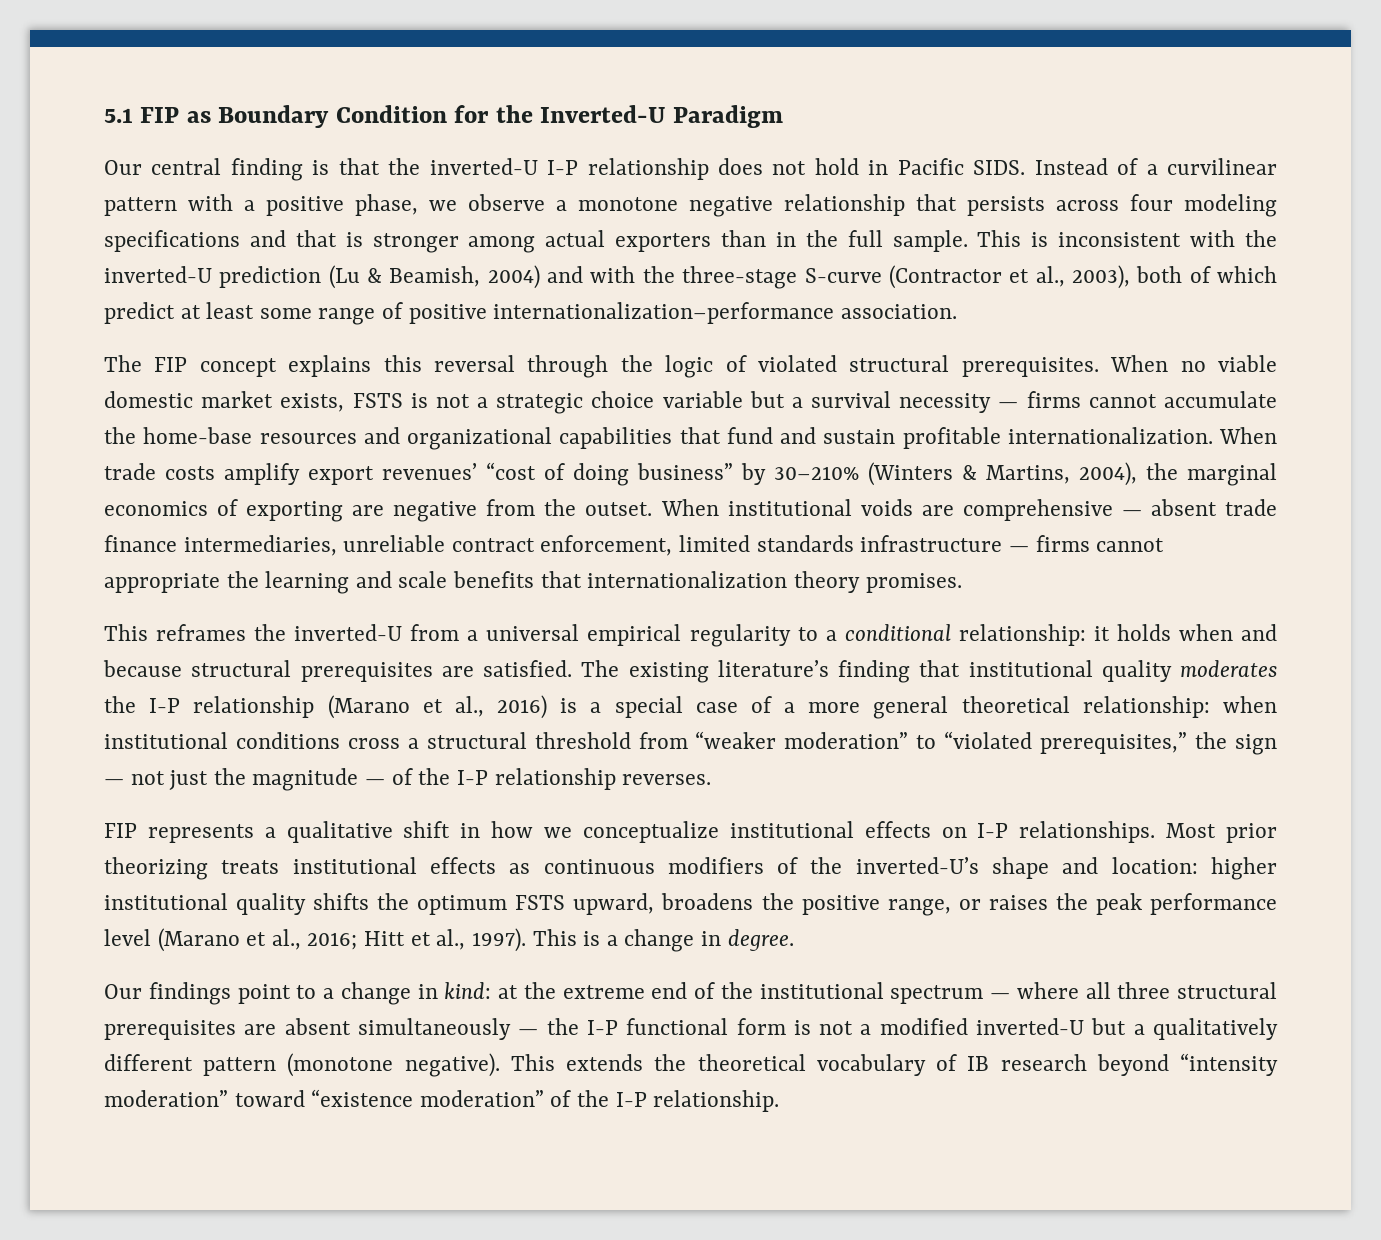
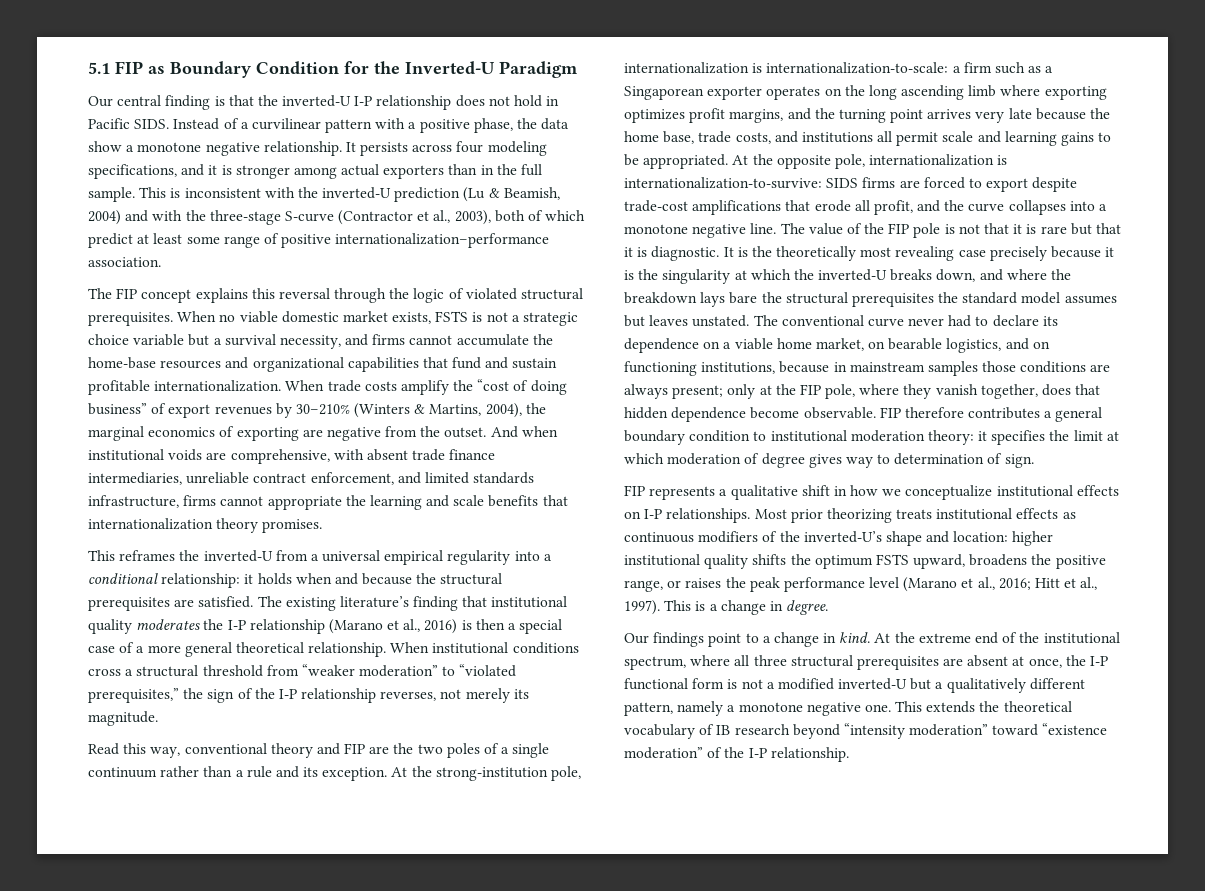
[429,194,957,217] we observe a monotone negative relationship that -> [517,118,570,130] [88,141,356,156] the data show a monotone negative relationship. It
[104,230,337,252] specifications and that -> [88,164,218,179] specifications, and it
[899,393,1019,413] necessity — -> [279,334,369,349] necessity, and
[308,463,477,485] export revenues’ -> [453,380,474,391] the
(733, 471) none -> [151,403,272,418] of export revenues
[660,499,719,516] When -> [490,426,558,438] And when
[962,499,1142,521] comprehensive — -> [230,449,364,464] comprehensive, with
(673, 545) none -> [397,472,421,484] and
[860,535,1029,552] infrastructure — -> [88,495,179,508] infrastructure,
[797,627,818,641] to -> [514,551,540,561] into
(182, 668) none -> [416,573,437,584] the
(578, 705) none -> [475,619,505,630] then
[1082,696,1277,718] relationship: when -> [308,642,430,657] relationship. When
[104,768,712,791] — not just the magnitude — of the I-P relationship reverses. -> [237,688,529,703] [88,711,158,726] [88,743,550,758] [88,766,582,781] [624,62,1054,74] [624,85,1107,100] [624,108,1111,123] [624,131,1112,146] [624,154,1008,169] [624,177,1078,192] [624,200,1108,215] [624,223,1121,238] [624,246,1115,261] [624,269,1072,284] [624,292,1117,307] [624,315,1058,327] [624,338,1050,353] [624,361,1111,376] [624,384,1101,399] [624,407,1103,422] [624,430,1119,445] [624,453,1034,468] of the I-P relationship reverses, not merely its magnitude. // Read this way, conventional theory and FIP are the two poles of a single continuum rather than a rule and its exception. At the strong-institution pole, internationalization is internationalization-to-scale: a firm such as a Singaporean exporter operates on the long ascending limb where exporting optimizes profit margins, and the turning point arrives very late because the home base, trade costs, and institutions all permit scale and learning gains to be appropriated. At the opposite pole, internationalization is internationalization-to-survive: SIDS firms are forced to export despite trade-cost amplifications that erode all profit, and the curve collapses into a monotone negative line. The value of the FIP pole is not that it is rare but that it is diagnostic. It is the theoretically most revealing case precisely because it is the singularity at which the inverted-U breaks down, and where the breakdown lays bare the structural prerequisites the standard model assumes but leaves unstated. The conventional curve never had to declare its dependence on a viable home market, on bearable logistics, and on functioning institutions, because in mainstream samples those conditions are always present; only at the FIP pole, where they vanish together, does that hidden dependence become observable. FIP therefore contributes a general boundary condition to institutional moderation theory: it specifies the limit at which moderation of degree gives way to determination of sign.
[444,982,518,999] kind: at -> [839,632,891,643] kind. At
[890,985,1010,1004] spectrum — -> [624,656,686,670] spectrum,
[357,1018,539,1040] simultaneously — -> [1012,656,1062,668] at once,
[203,1053,500,1077] pattern (monotone negative). -> [624,701,891,716] pattern, namely a monotone negative one.

